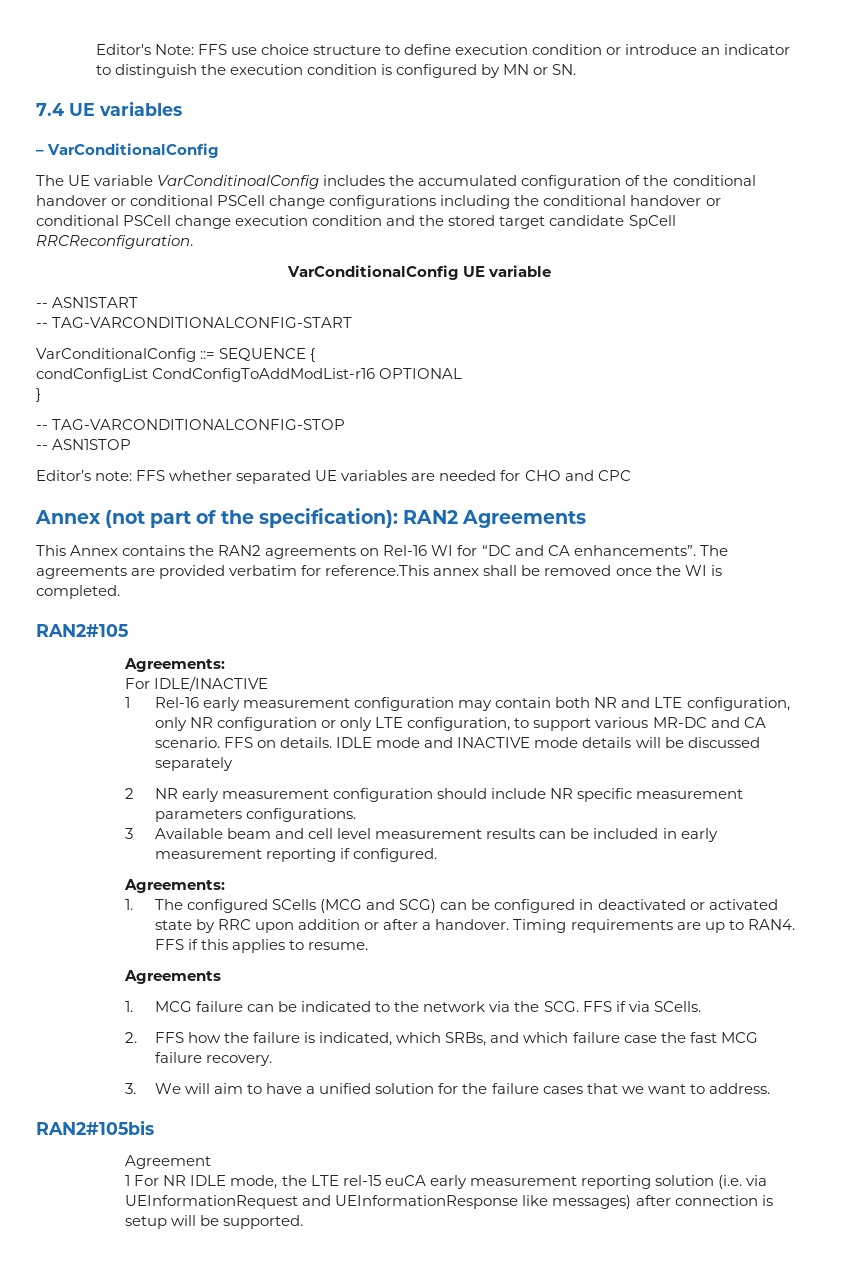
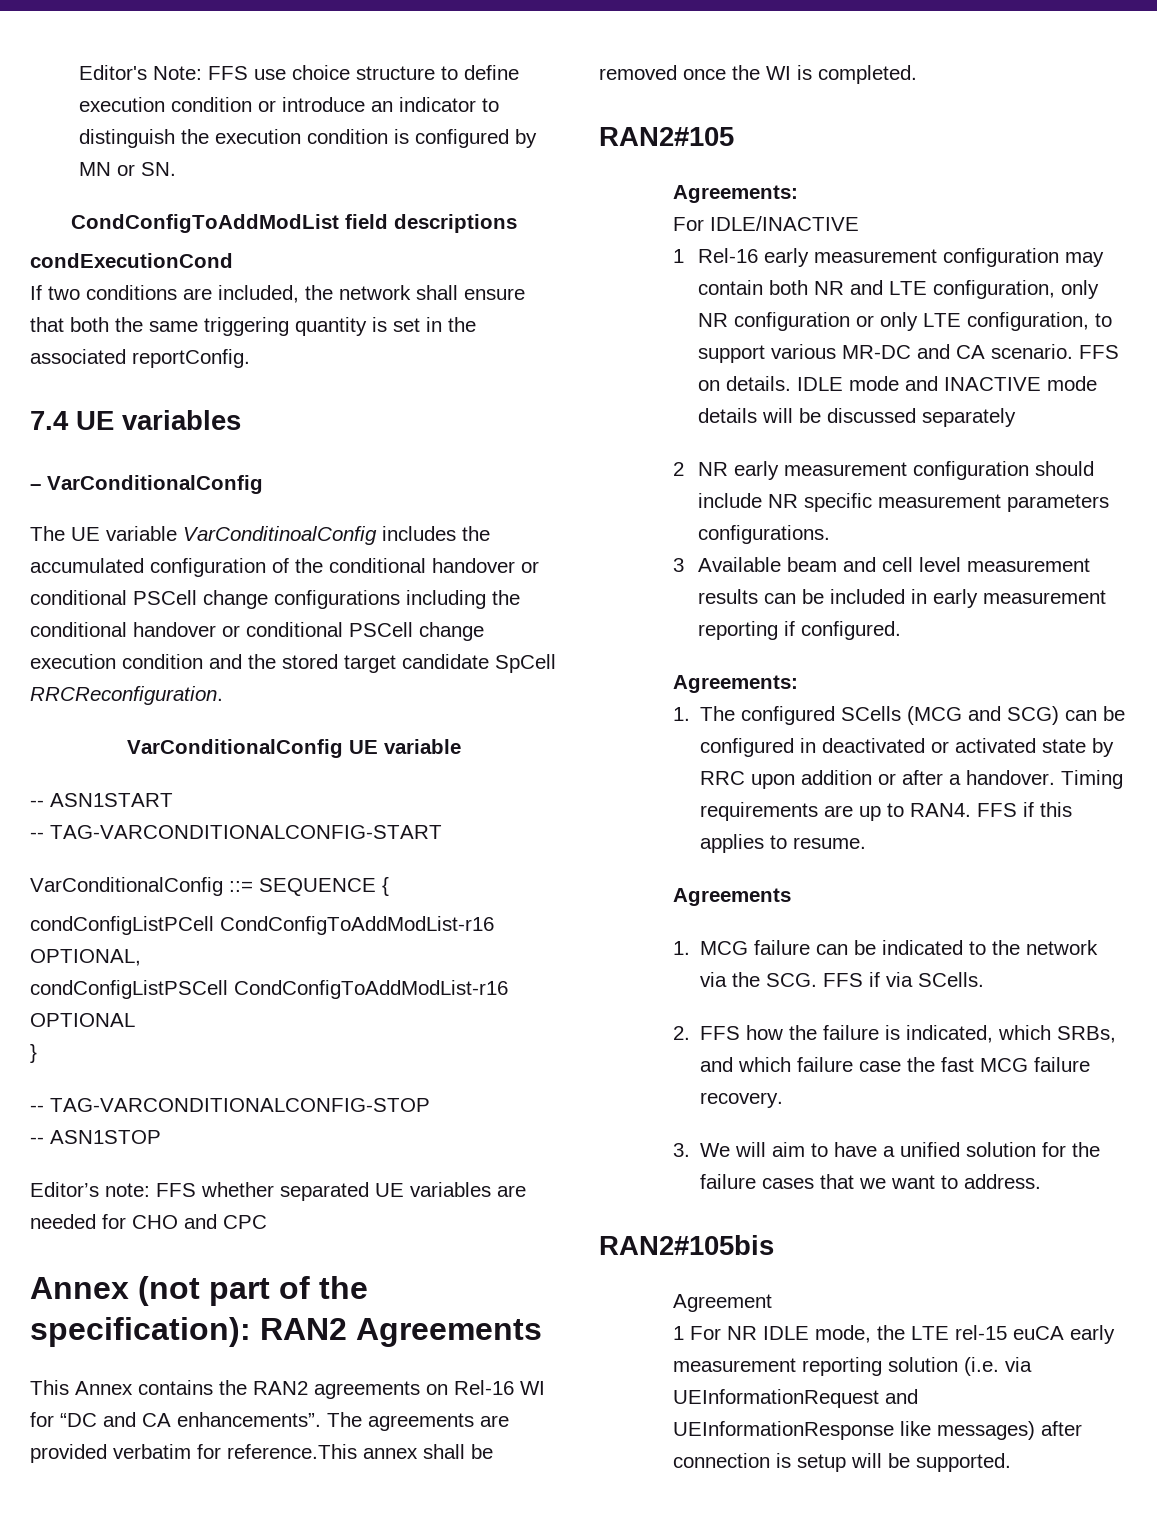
(576, 69) none -> [71,214,517,233] [30,253,233,268] [30,285,525,303] [30,317,476,336] [30,349,250,368] // CondConfigToAddModList field descriptions // condExecutionCond // If two conditions are included, the network shall ensure that both the same triggering quantity is set in the associated reportConfig.
[36,368,148,382] condConfigList -> [30,916,494,935] [30,949,141,966] [30,980,228,999] condConfigListPCell CondConfigToAddModList-r16 OPTIONAL, // condConfigListPSCell

